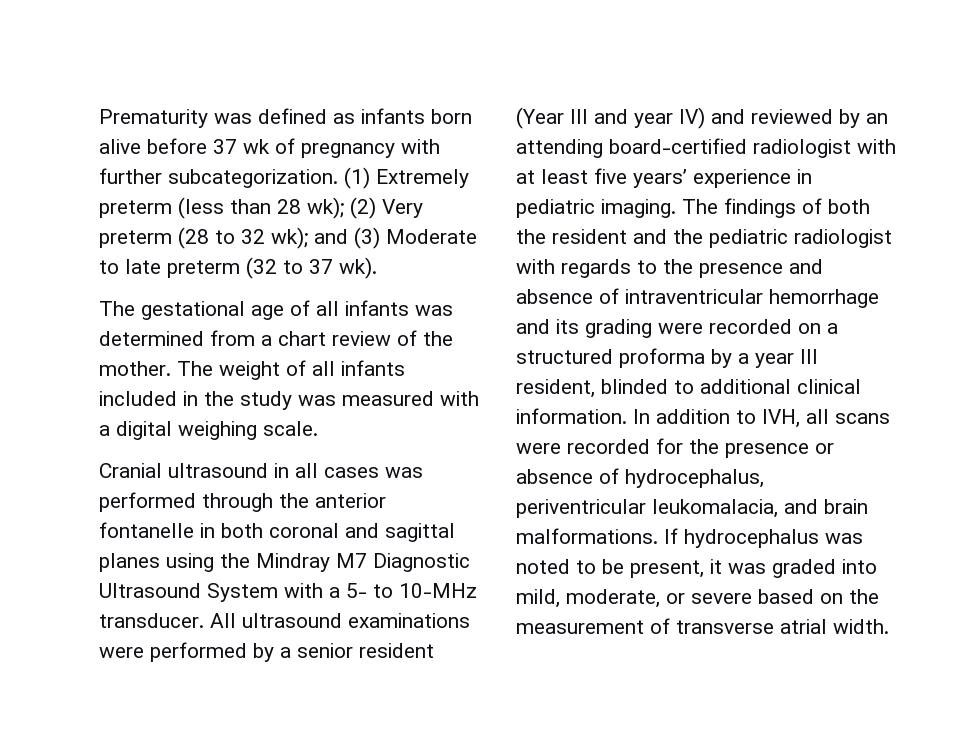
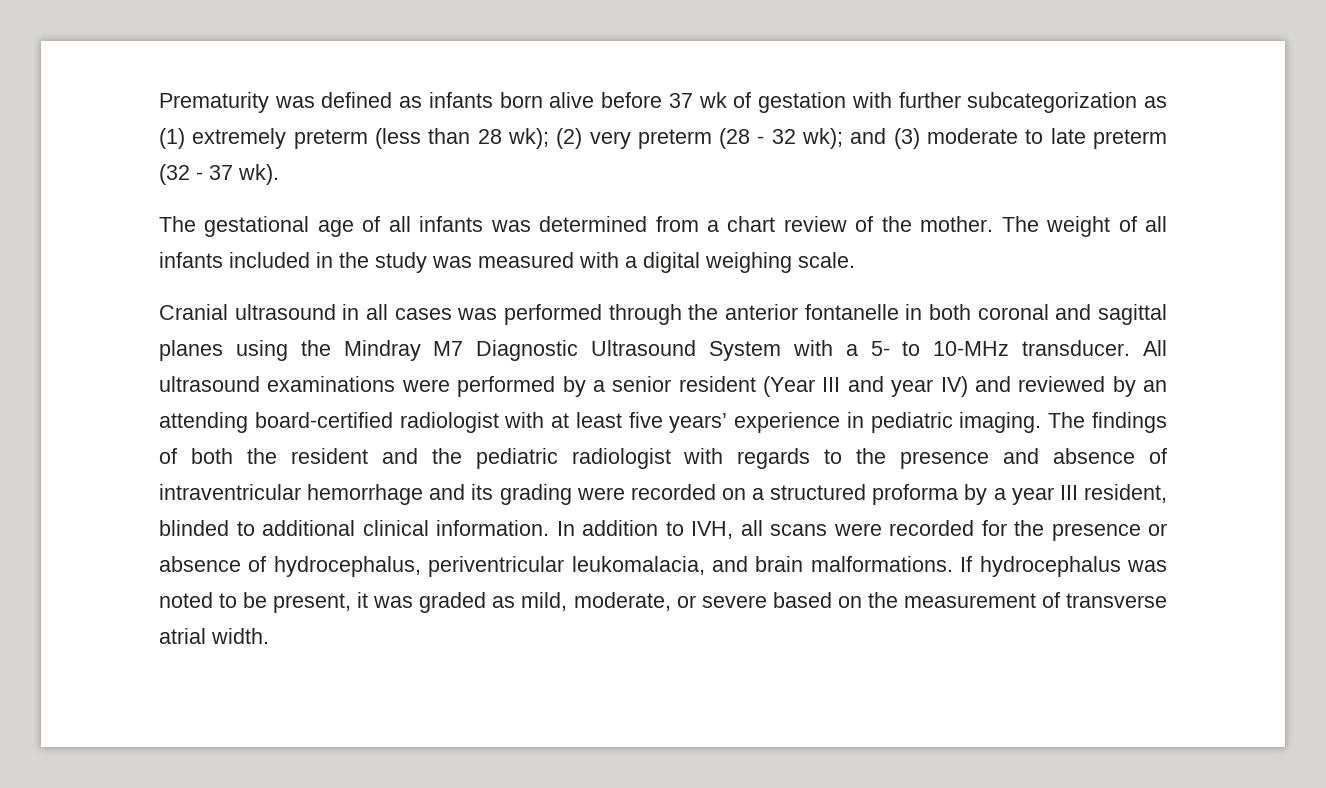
[301,143,395,158] pregnancy -> [758,92,847,113] gestation
[168,167,469,189] subcategorization. (1) Extremely -> [967,92,1168,113] [159,128,287,149] subcategorization as (1) extremely
[382,199,423,218] Very -> [589,131,631,149] very
[215,230,235,244] to -> [757,136,765,144] -
[386,229,477,244] Moderate -> [927,128,1019,144] moderate
[283,260,303,274] to -> [196,172,203,180] -
[842,559,877,574] into -> [492,596,516,608] as

